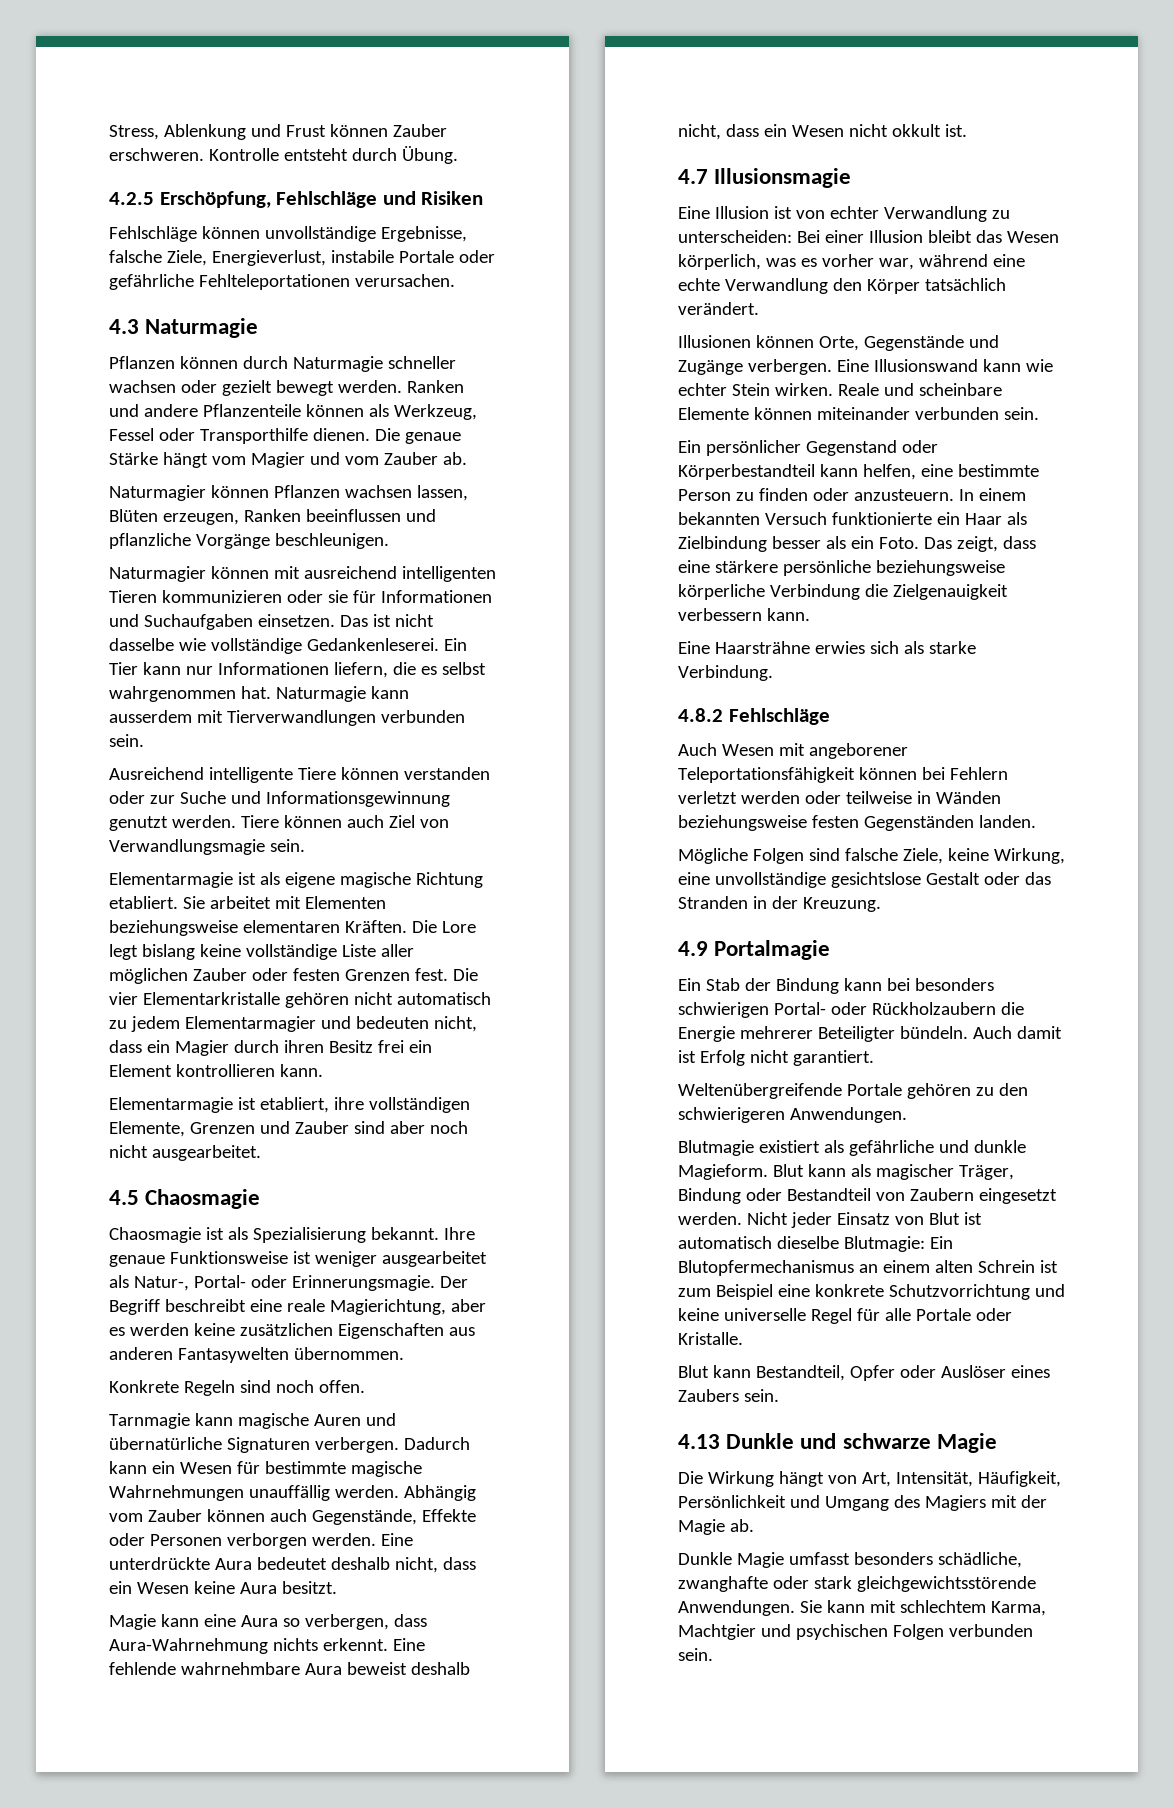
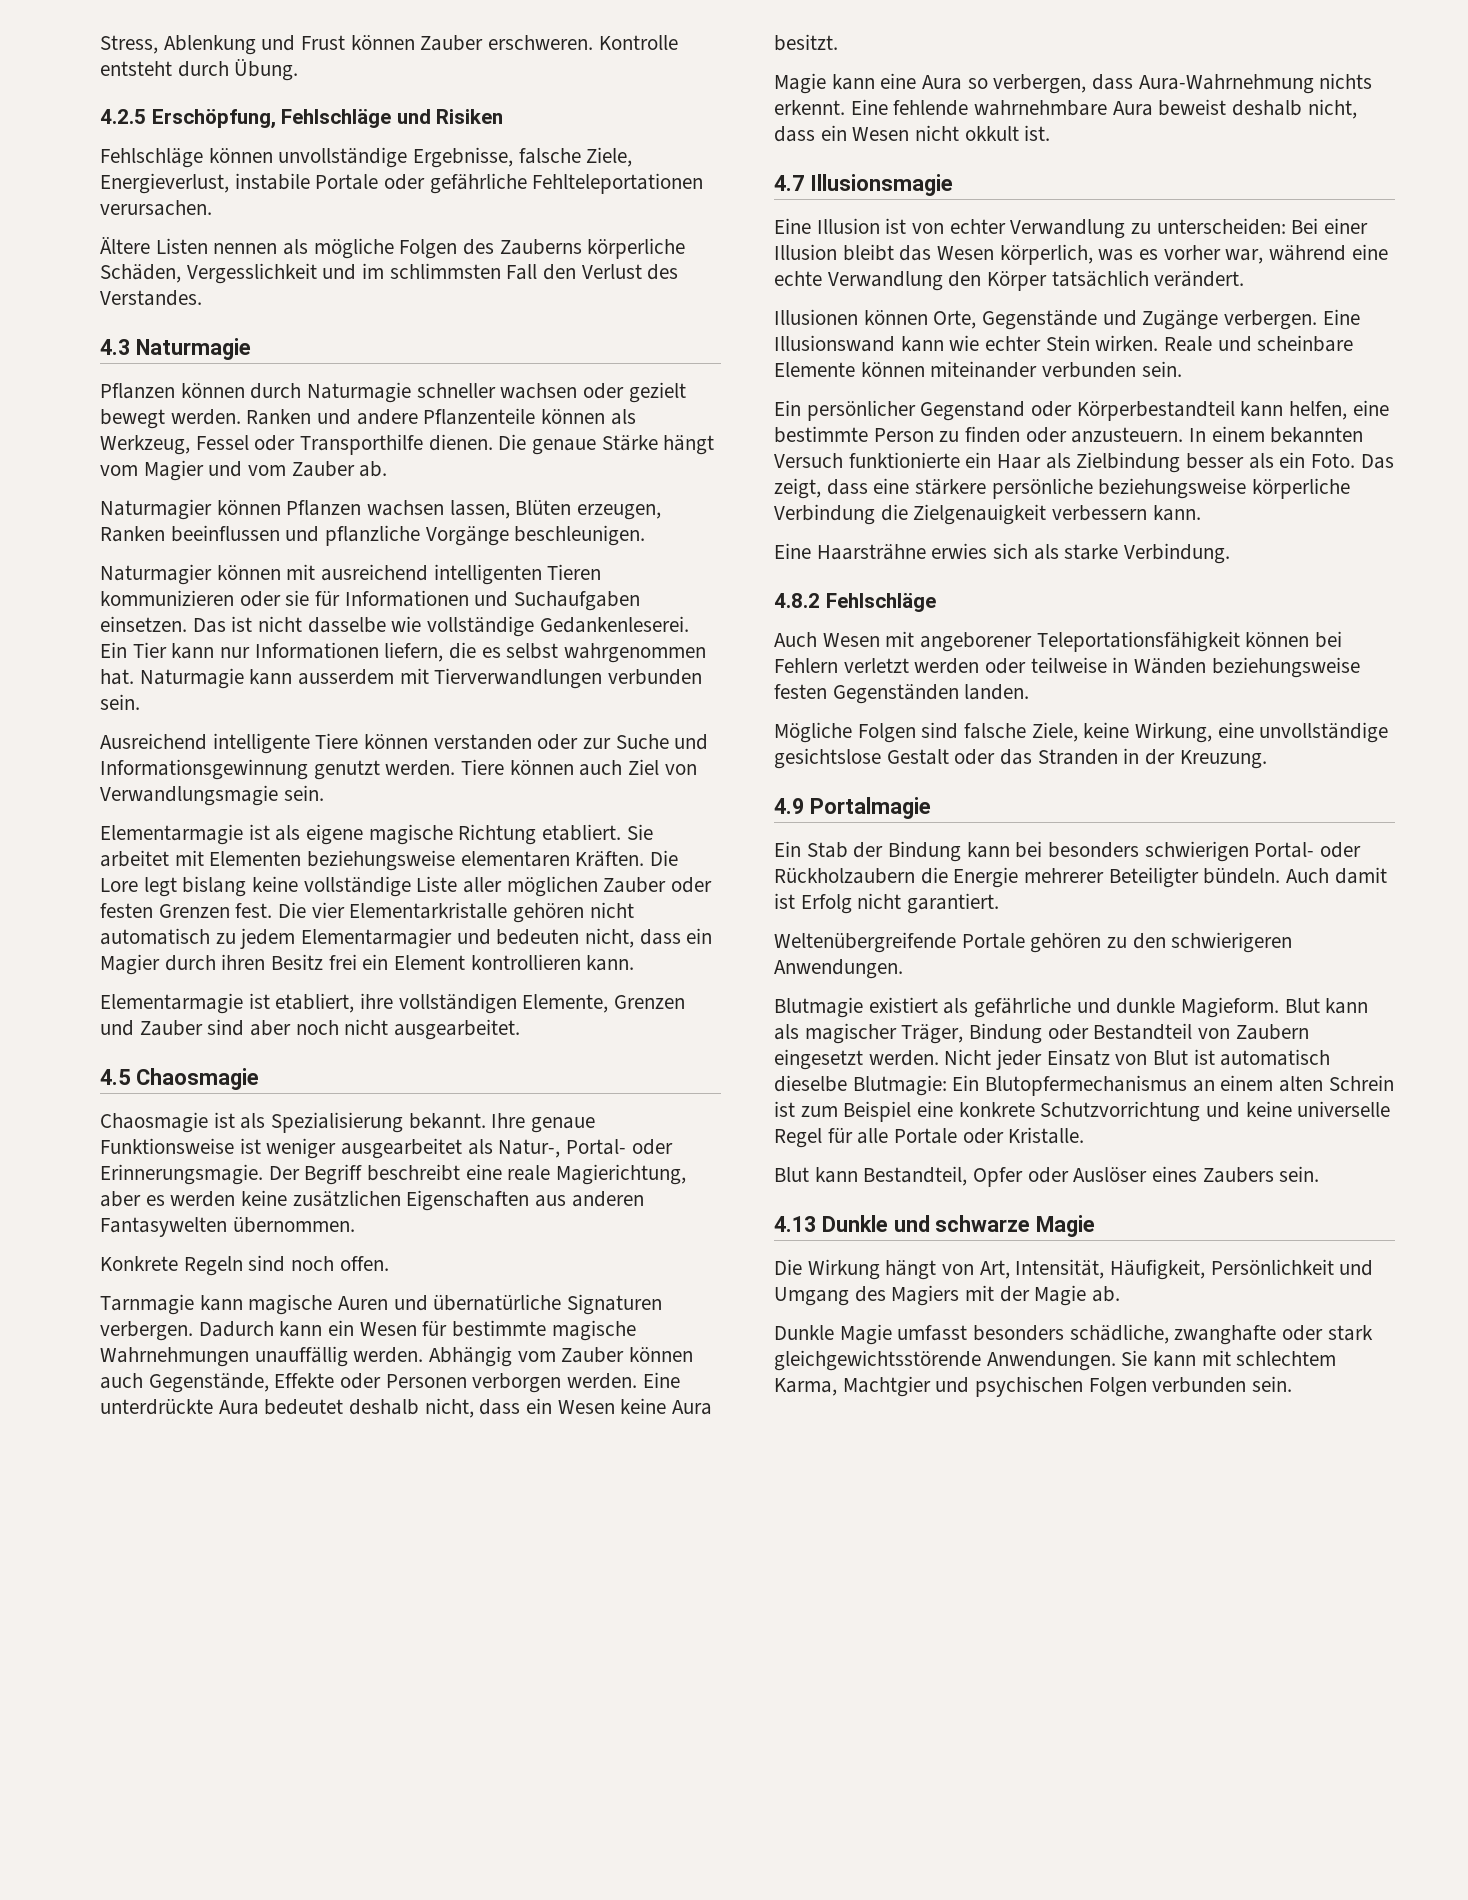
(455, 280) none -> [100,236,686,259] [100,263,679,284] [100,290,202,306] // Ältere Listen nennen als mögliche Folgen des Zauberns körperliche Schäden, Vergesslichkeit und im schlimmsten Fall den Verlust des Verstandes.

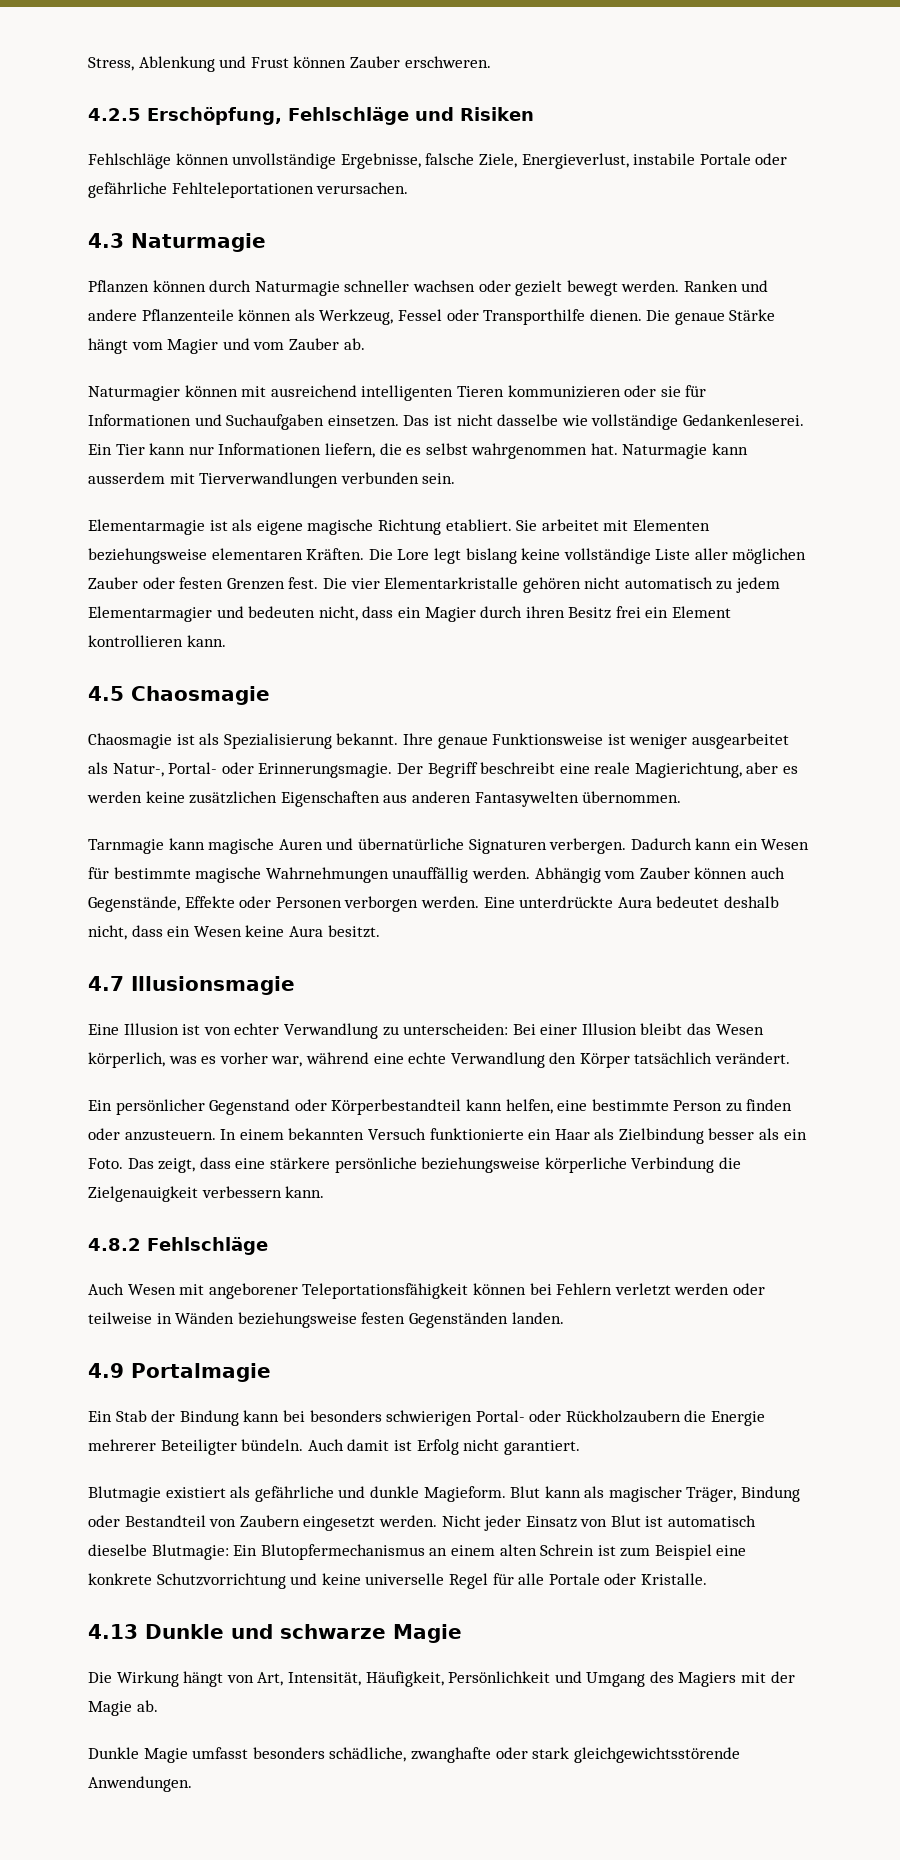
[598,35,678,50] [100,58,299,81] Kontrolle entsteht durch Übung. -> (491, 62) none
[100,236,686,259] [100,263,679,284] [100,290,202,306] // Ältere Listen nennen als mögliche Folgen des Zauberns körperliche Schäden, Vergesslichkeit und im schlimmsten Fall den Verlust des Verstandes. -> (409, 188) none
[100,499,662,520] [100,525,646,546] // Naturmagier können Pflanzen wachsen lassen, Blüten erzeugen, Ranken beeinflussen und pflanzliche Vorgänge beschleunigen. -> (365, 344) none
[100,733,709,754] [100,759,697,780] [100,785,324,806] // Ausreichend intelligente Tiere können verstanden oder zur Suche und Informationsgewinnung genutzt werden. Tiere können auch Ziel von Verwandlungsmagie sein. -> (456, 478) none
[100,993,686,1014] [100,1019,521,1040] // Elementarmagie ist etabliert, ihre vollständigen Elemente, Grenzen und Zauber sind aber noch nicht ausgearbeitet. -> (226, 641) none
[100,1255,389,1276] // Konkrete Regeln sind noch offen. -> (682, 797) none
[774,73,1373,94] [774,99,1357,119] [774,125,1051,142] // Magie kann eine Aura so verbergen, dass Aura-Wahrnehmung nichts erkennt. Eine fehlende wahrnehmbare Aura beweist deshalb nicht, dass ein Wesen nicht okkult ist. -> (380, 931) none
[774,309,1360,330] [774,335,1354,352] [774,361,1182,378] // Illusionen können Orte, Gegenstände und Zugänge verbergen. Eine Illusionswand kann wie echter Stein wirken. Reale und scheinbare Elemente können miteinander verbunden sein. -> (791, 1058) none
[774,543,1231,564] // Eine Haarsträhne erwies sich als starke Verbindung. -> (325, 1192) none
[774,722,1389,743] [774,748,1267,769] // Mögliche Folgen sind falsche Ziele, keine Wirkung, eine unvollständige gesichtslose Gestalt oder das Stranden in der Kreuzung. -> (564, 1318) none
[774,932,1293,953] [774,959,903,979] // Weltenübergreifende Portale gehören zu den schwierigeren Anwendungen. -> (580, 1447) none
[774,1166,1320,1187] // Blut kann Bestandteil, Opfer oder Auslöser eines Zaubers sein. -> (707, 1579) none
[1121,1350,1337,1367] [774,1376,1293,1397] Sie kann mit schlechtem Karma, Machtgier und psychischen Folgen verbunden sein. -> (192, 1784) none

